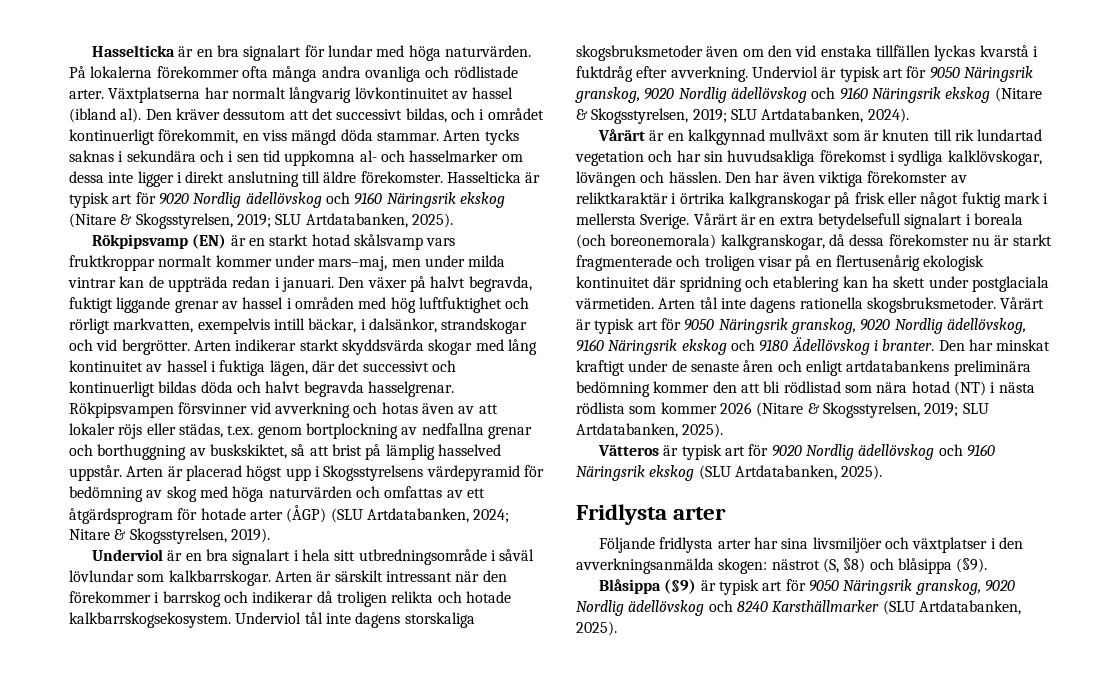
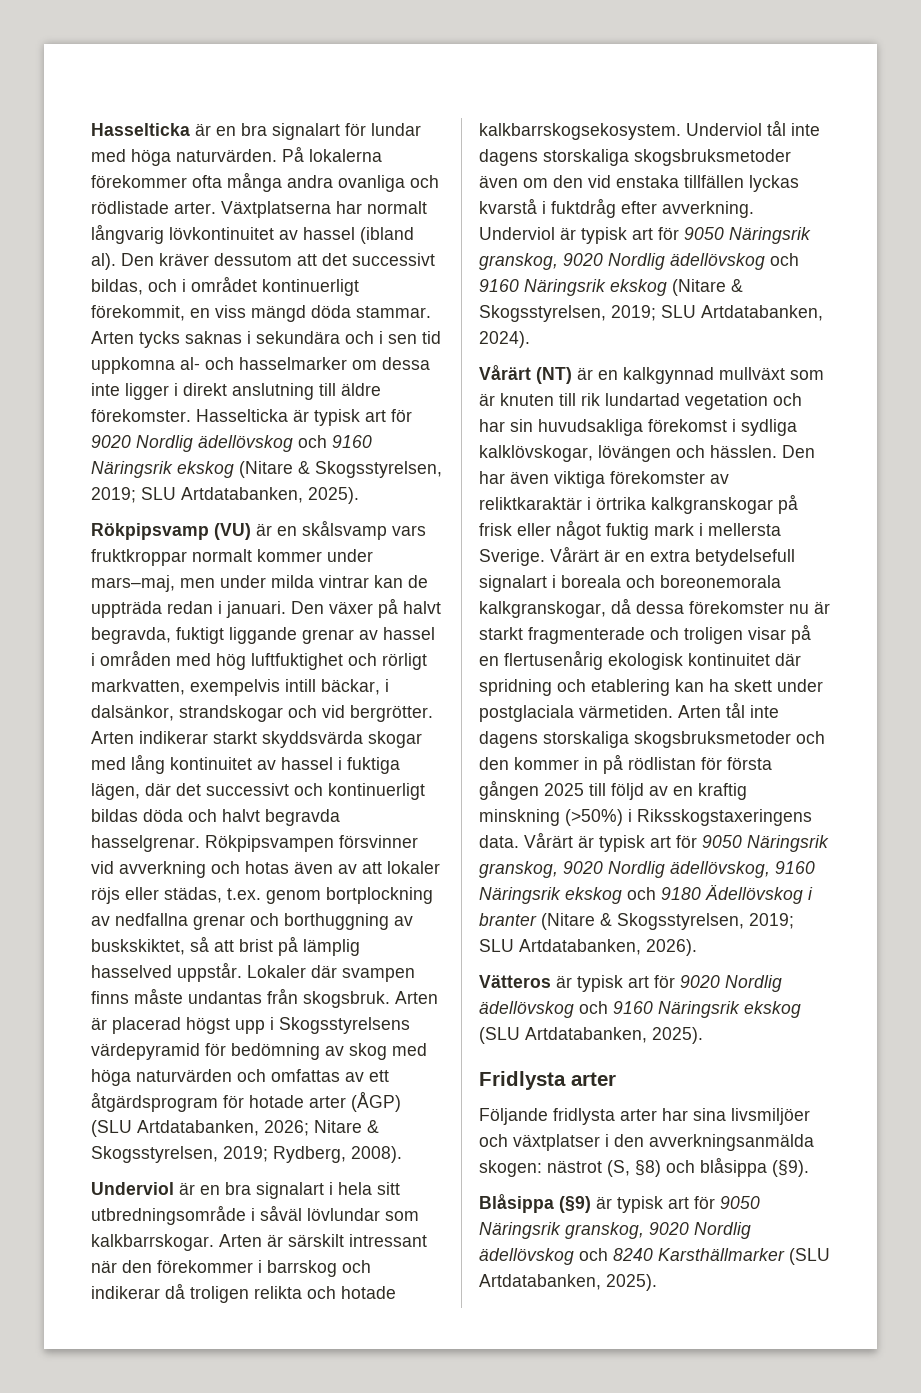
[192,234,350,249] (EN) är en starkt hotad -> [214,523,297,540] (VU) är en
(122, 473) none -> [247,965,415,982] [91,988,390,1008] Lokaler där svampen finns måste undantas från skogsbruk.
[473,509,510,523] 2024; -> [264,1120,309,1136] 2026;
[230,528,270,543] 2019). -> [223,1146,402,1163] 2019; Rydberg, 2008).
(646, 135) none -> [536,367,572,384] (NT)
[576,234,717,249] (och boreonemorala) -> [626,575,781,588] och boreonemorala
[799,297,996,313] rationella skogsbruksmetoder. -> [543,731,825,748] [479,754,772,774] [479,780,747,800] [479,809,812,826] [479,835,519,848] storskaliga skogsbruksmetoder och den kommer in på rödlistan för första gången 2025 till följd av en kraftig minskning (>50%) i Riksskogstaxeringens data.
[882,339,1051,351] [576,360,1031,376] [576,381,1035,397] [576,402,989,418] [576,423,724,438] branter. Den har minskat kraftigt under de senaste åren och enligt artdatabankens preliminära bedömning kommer den att bli rödlistad som nära hotad (NT) i nästa rödlista som kommer 2026 (Nitare & Skogsstyrelsen, 2019; SLU Artdatabanken, 2025). -> [479,913,794,930] [479,939,697,956] branter (Nitare & Skogsstyrelsen, 2019; SLU Artdatabanken, 2026).

